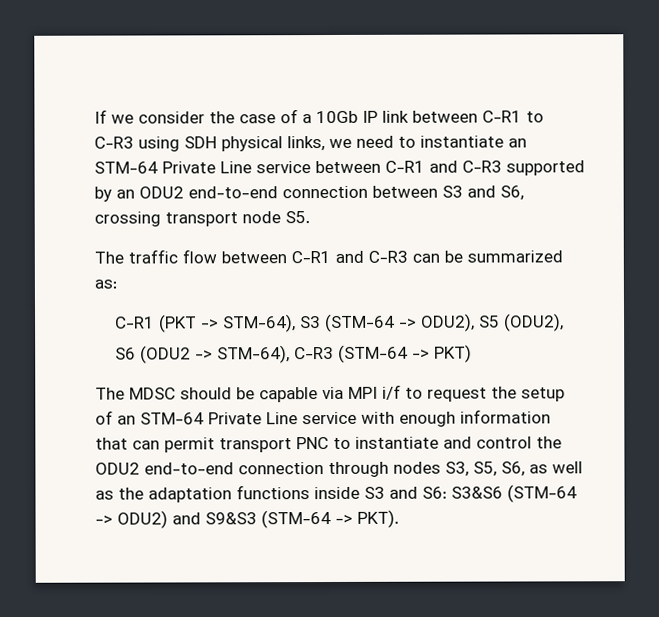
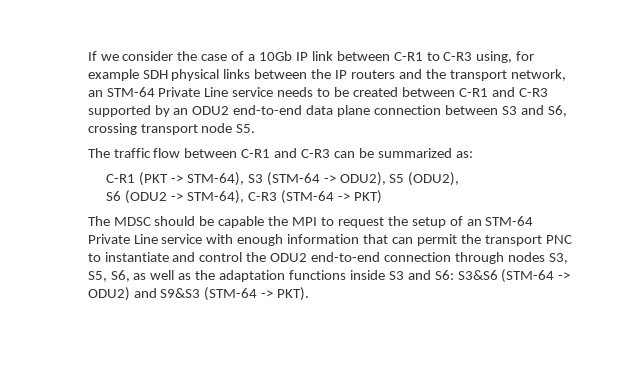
[137,135,527,152] [93,161,311,174] using SDH physical links, we need to instantiate an STM-64 Private Line service -> [476,51,535,63] [87,69,566,81] [87,87,398,97] using, for example SDH physical links between the IP routers and the transport network, an STM-64 Private Line service needs to be created
(278, 192) none -> [306,105,371,117] data plane
[321,384,401,400] via MPI i/f -> [268,216,318,226] the MPI
(215, 445) none -> [460,234,481,244] the

